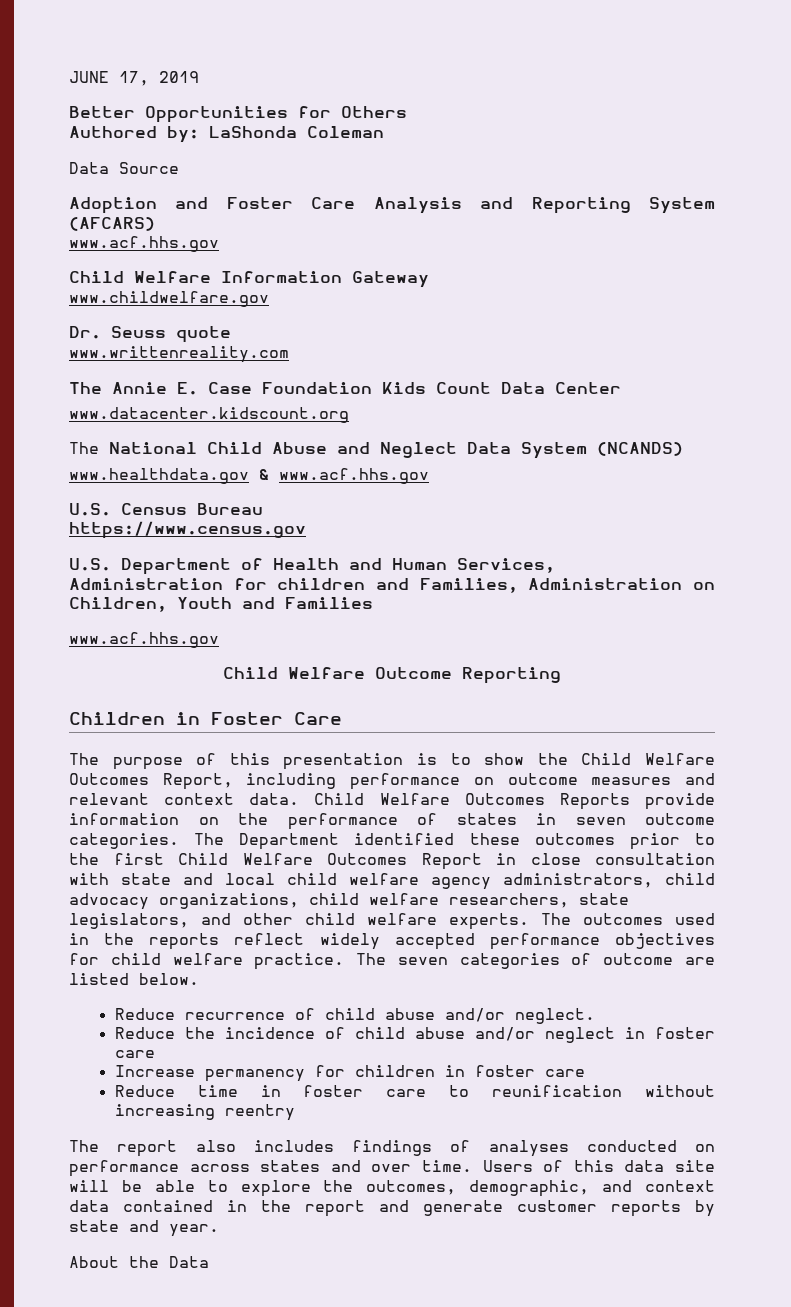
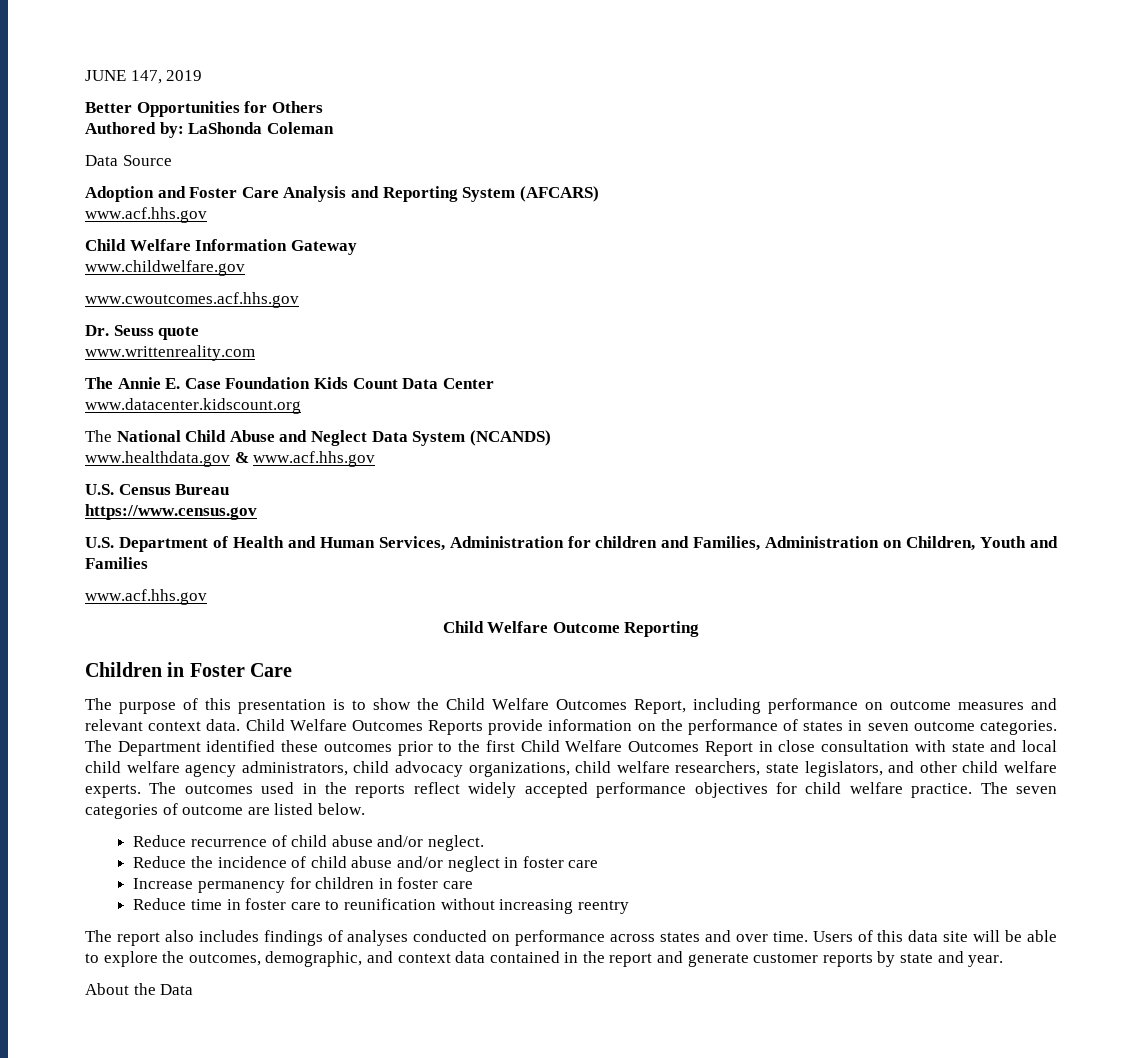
[119,71,149,86] 17, -> [130,70,162,84] 147,
(269, 299) none -> [85,292,299,308] // www.cwoutcomes.acf.hhs.gov

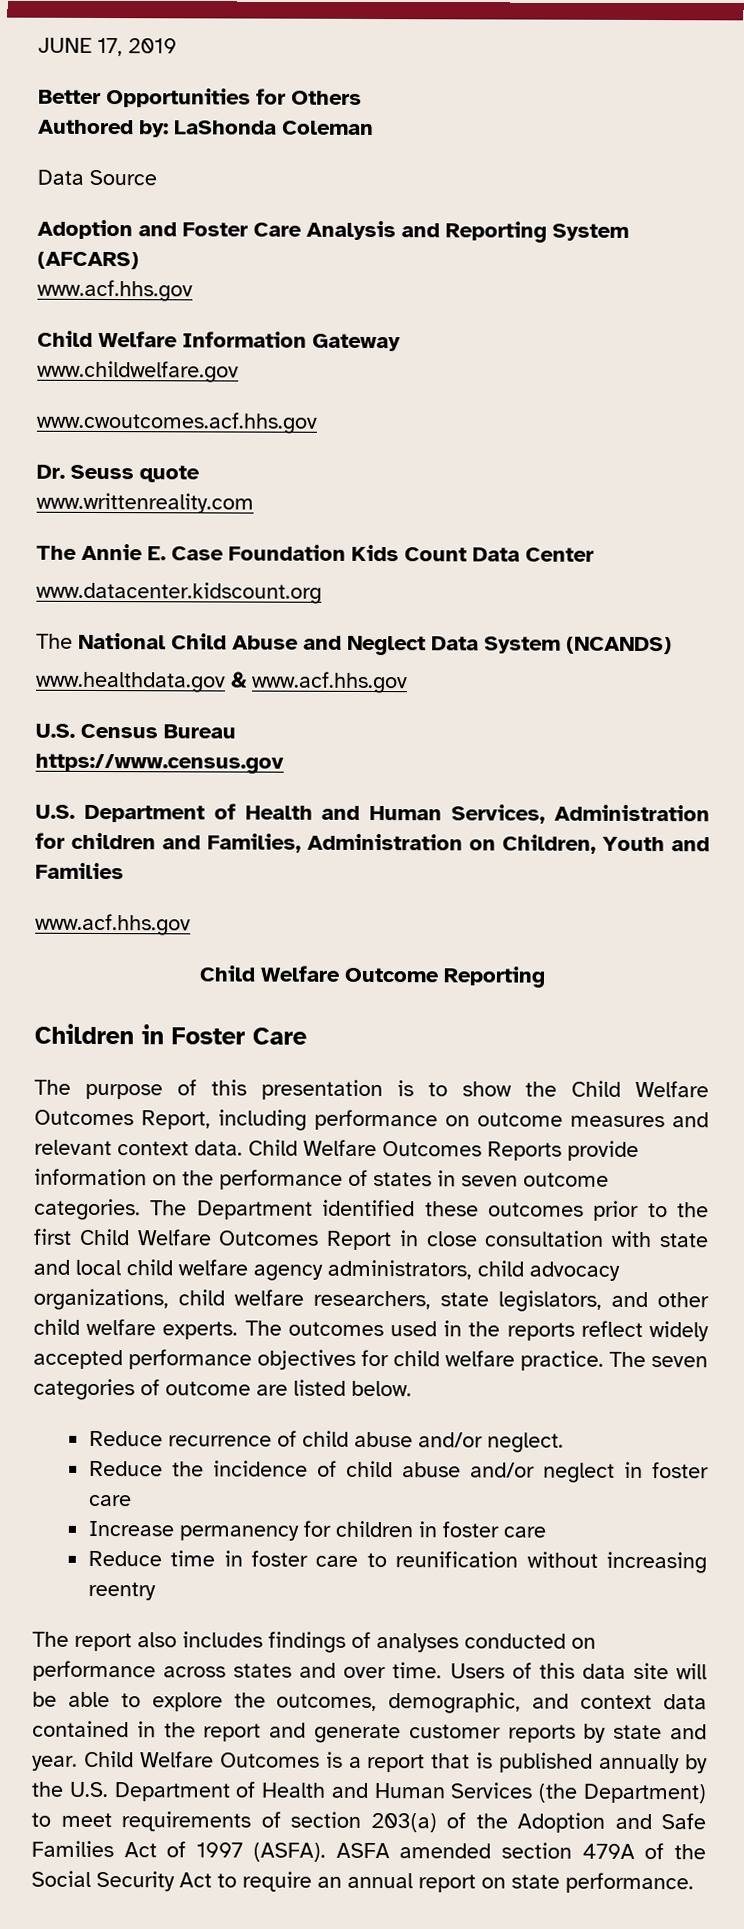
[130,70,162,84] 147, -> [97,37,123,57] 17,
[85,983,194,995] // About the Data -> [83,1750,709,1774] [31,1781,706,1804] [31,1811,706,1833] [31,1840,706,1862] [31,1870,694,1894] Child Welfare Outcomes is a report that is published annually by the U.S. Department of Health and Human Services (the Department) to meet requirements of section 203(a) of the Adoption and Safe Families Act of 1997 (ASFA). ASFA amended section 479A of the Social Security Act to require an annual report on state performance.

